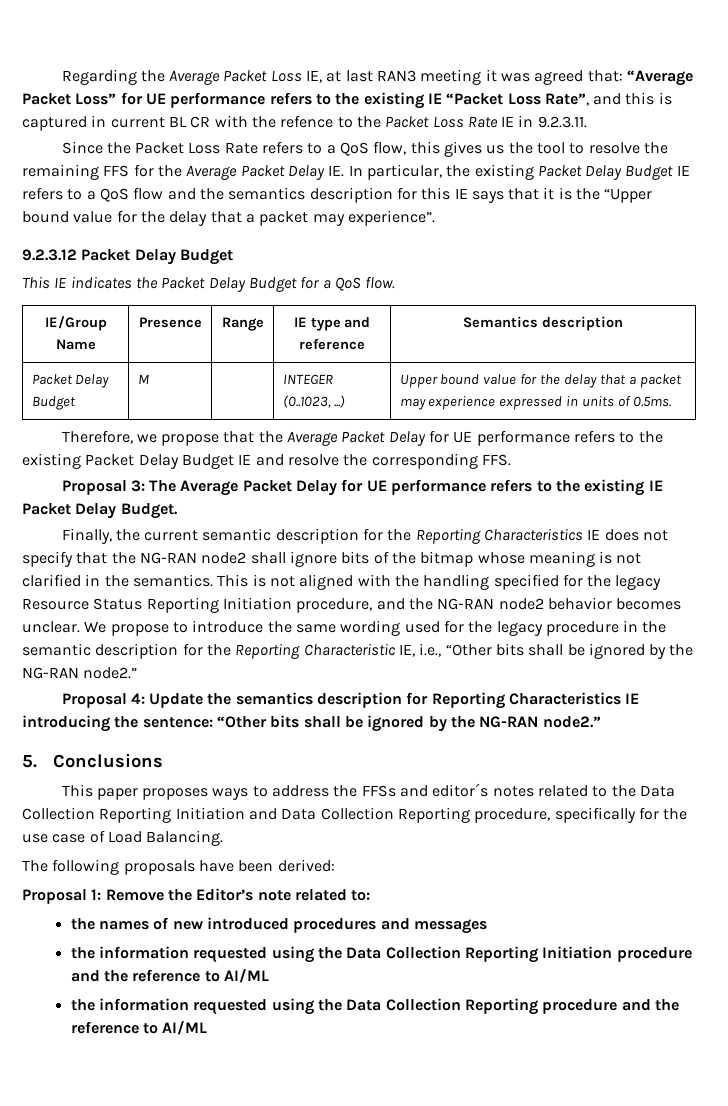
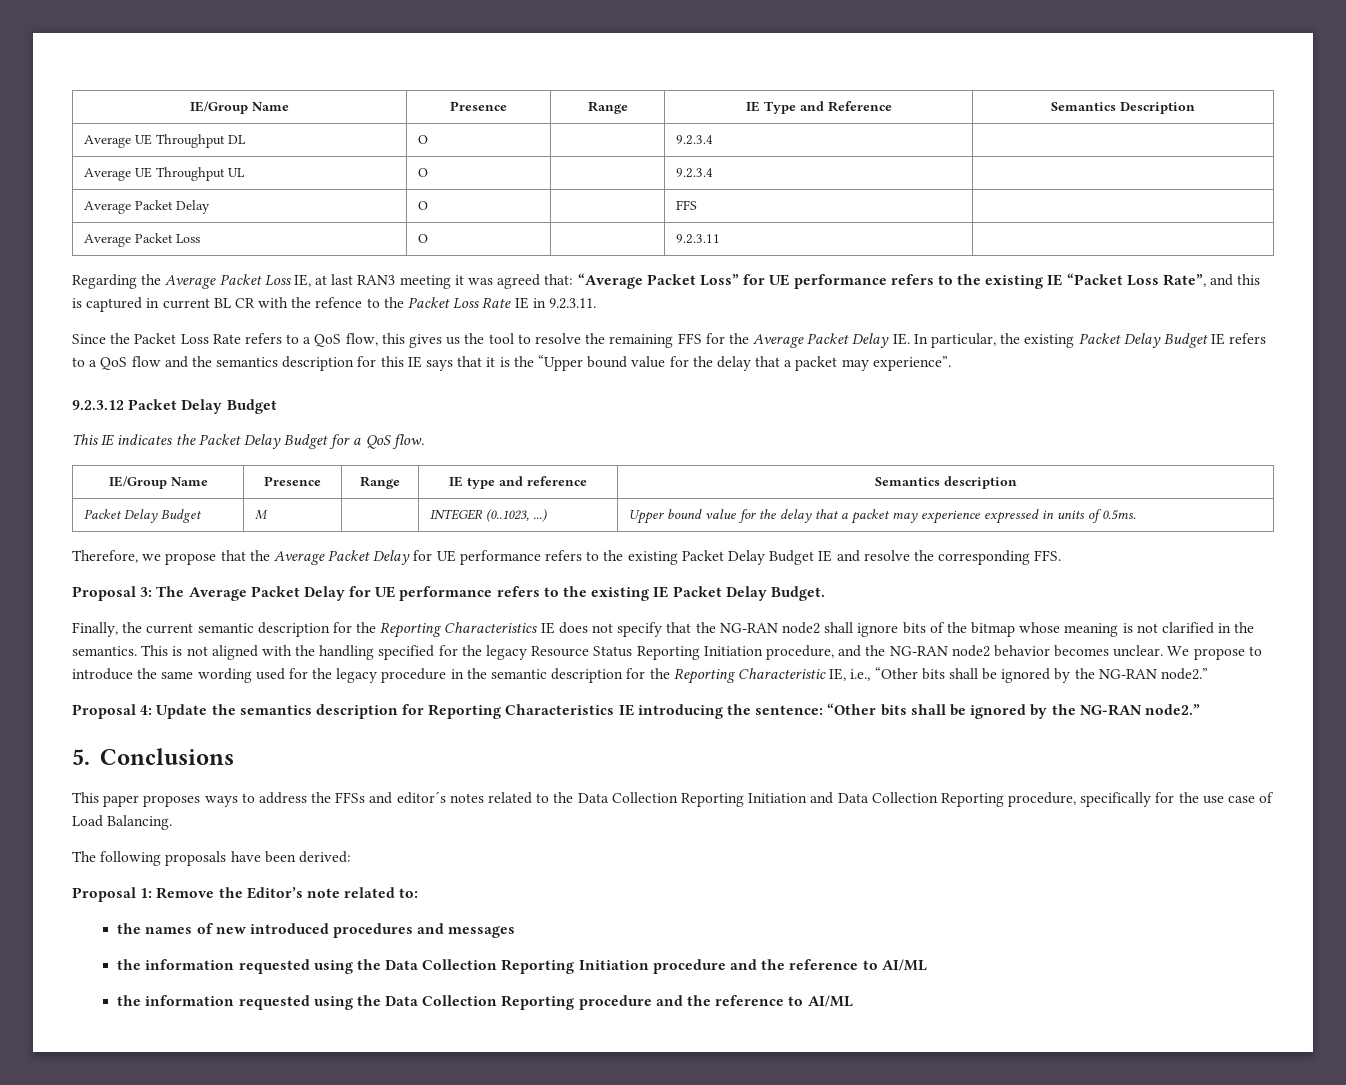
(61, 77) none -> [190,101,289,114] [450,101,507,111] [587,101,628,114] [745,101,892,114] [1051,102,1195,114] [83,134,246,148] [417,135,428,144] [675,135,713,145] [83,167,245,181] [417,168,428,177] [675,168,713,178] [83,200,210,214] [417,201,428,210] [675,200,697,210] [83,233,200,247] [417,234,428,243] [675,234,720,244] IE/Group Name | Presence | Range | IE Type and Reference | Semantics Description // Average UE Throughput DL | O | | 9.2.3.4 | // Average UE Throughput UL | O | | 9.2.3.4 | // Average Packet Delay | O | | FFS | // Average Packet Loss | O | | 9.2.3.11 | //

